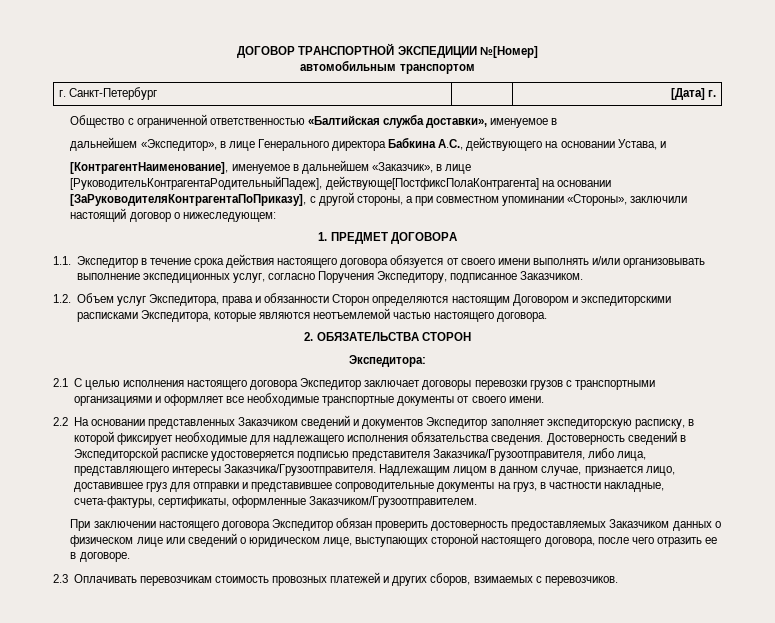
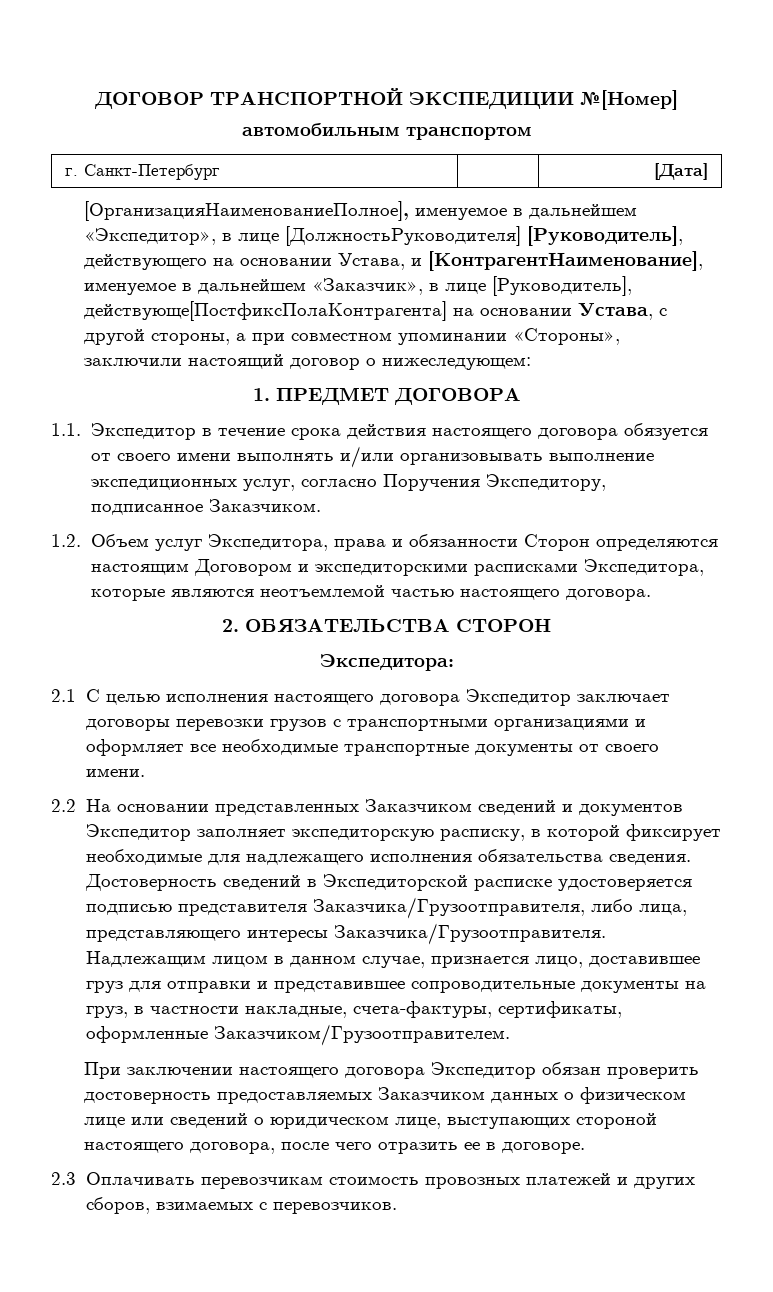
[708,90,717,97] [70,114,558,128] г. // Общество с ограниченной ответственностью «Балтийская служба доставки», именуемое в // -> [84,201,524,221] // [ОрганизацияНаименованиеПолное], именуемое в
[257,137,464,151] Генерального директора Бабкина А.С., -> [285,226,684,246] [ДолжностьРуководителя] [Руководитель],
(666, 144) // -> (423, 262) none
[70,176,323,190] [РуководительКонтрагентаРодительныйПадеж], -> [492,276,633,296] [Руководитель],
[70,194,307,206] [ЗаРуководителяКонтрагентаПоПриказу], -> [578,303,654,320] Устава,

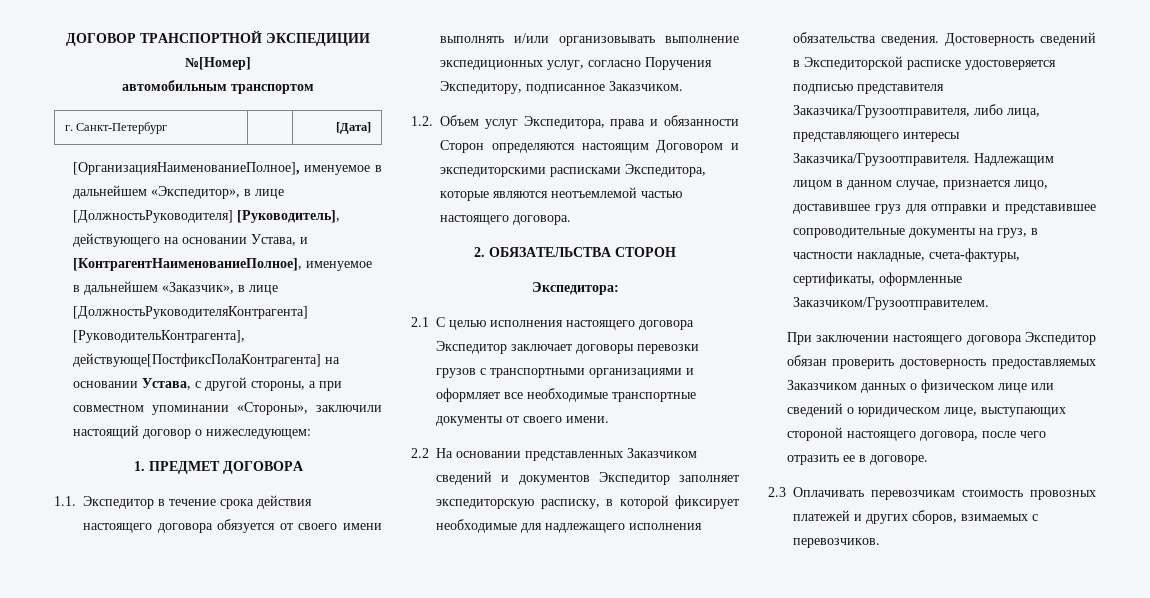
[428,251,704,271] [КонтрагентНаименование], -> [72,258,302,271] [КонтрагентНаименованиеПолное],
[492,276,633,296] [Руководитель], -> [72,306,308,319] [72,330,245,343] [ДолжностьРуководителяКонтрагента] [РуководительКонтрагента],

